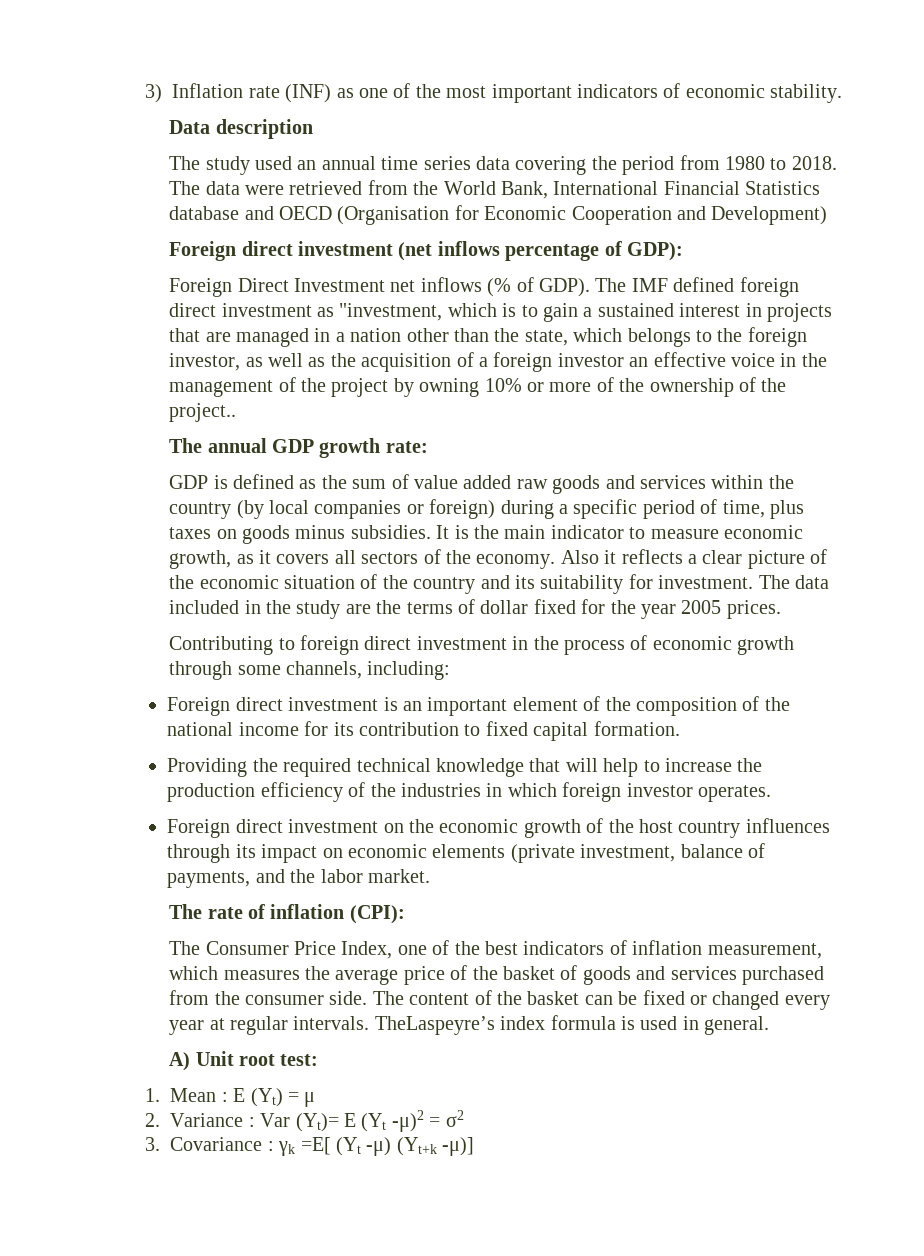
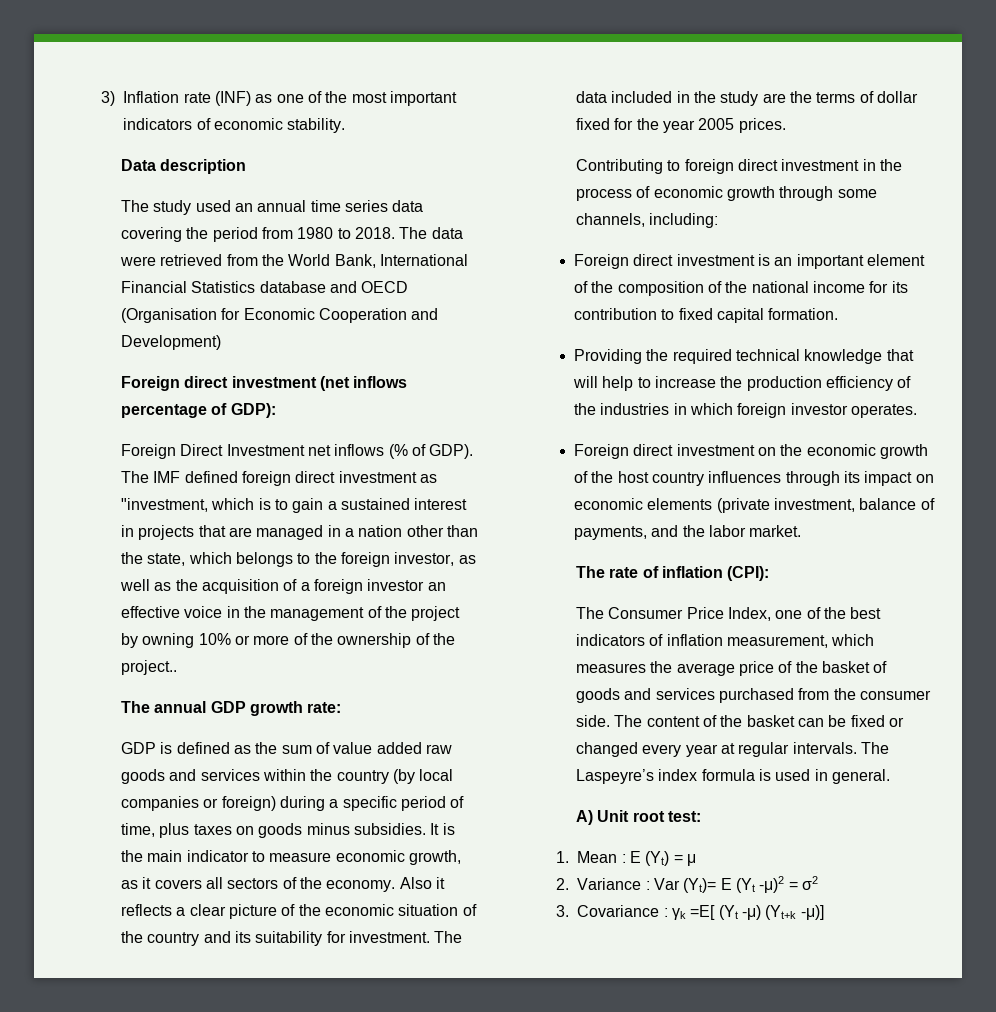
[374,1016,495,1035] TheLaspeyre’s -> [861,742,890,754] [576,769,655,784] The Laspeyre’s

